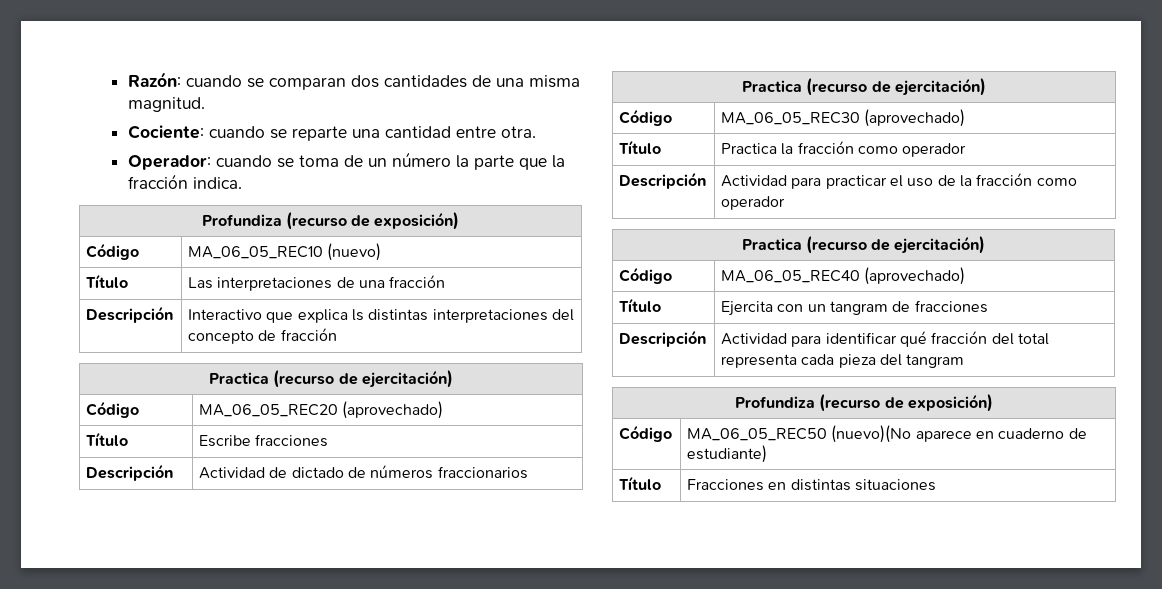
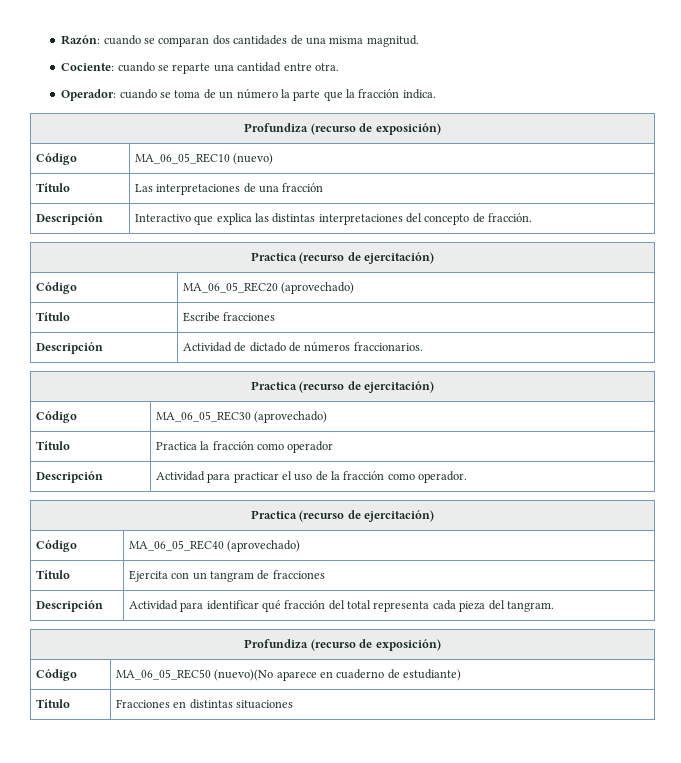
[352,309,365,321] ls -> [254,213,269,222] las
[280,328,337,341] fracción -> [488,213,533,222] fracción.
[437,466,528,479] fraccionarios -> [353,342,423,351] fraccionarios.
[721,196,786,210] operador -> [418,471,468,483] operador.
[906,354,965,368] tangram -> [506,601,554,612] tangram.

